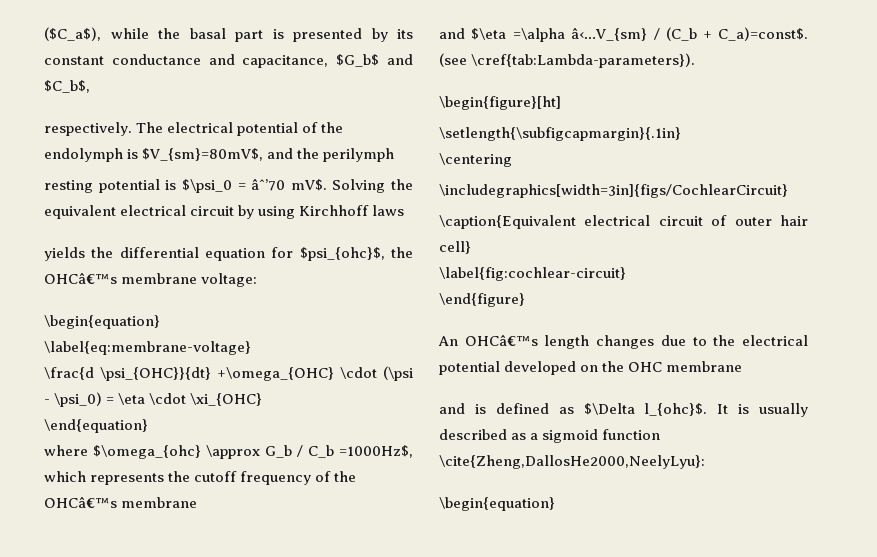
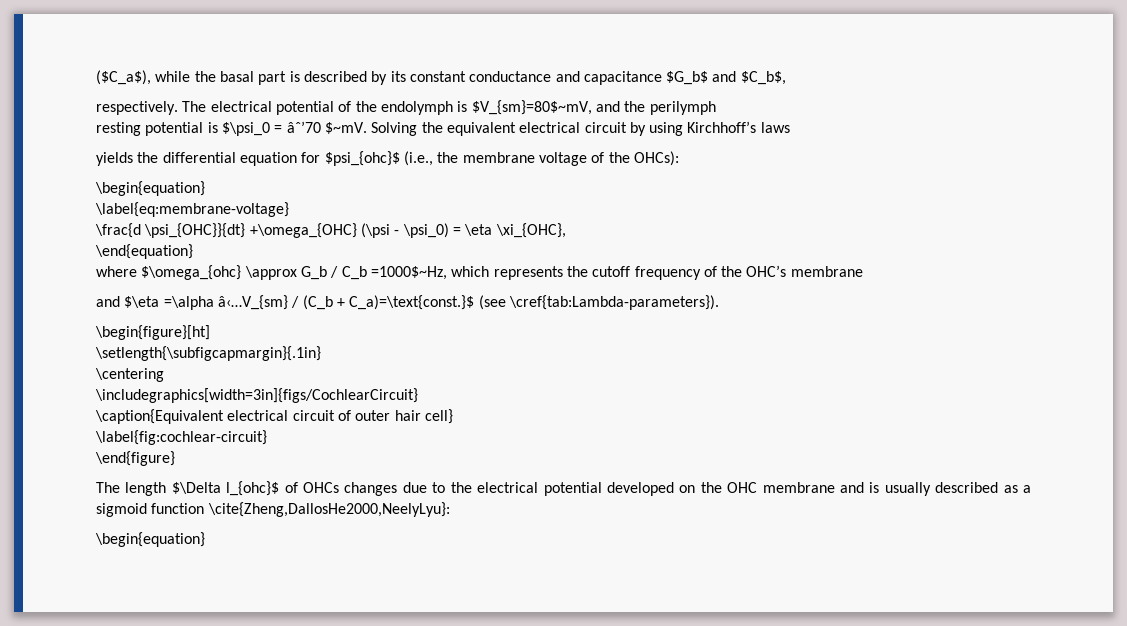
[293,28,362,42] presented -> [303,71,367,82] described
[242,55,329,68] capacitance, -> [583,71,662,85] capacitance
[142,148,264,161] $V_{sm}=80mV$, -> [471,100,592,115] $V_{sm}=80$~mV,
[290,179,327,191] mV$. -> [324,122,367,134] $~mV.
[299,205,370,216] Kirchhoff -> [687,121,757,133] Kirchhoff’s
[299,247,413,261] [44,272,258,287] $psi_{ohc}$, the OHCâ€™s membrane voltage: -> [324,151,679,166] $psi_{ohc}$ (i.e., the membrane voltage of the OHCs):
[339,367,377,379] \cdot -> (357, 230) none
[149,393,263,406] \cdot \xi_{OHC} -> [495,223,566,238] \xi_{OHC},
[339,445,413,458] =1000Hz$, -> [370,266,447,280] =1000$~Hz,
[44,496,117,508] OHCâ€™s -> [746,265,787,277] OHC’s
[718,27,809,41] C_a)=const$. -> [349,295,475,310] C_a)=\text{const.}$
[438,334,590,349] An OHCâ€™s length -> [96,481,340,496] The length $\Delta l_{ohc}$ of OHCs
(743, 366) // -> (835, 487) none
[495,403,750,416] defined as $\Delta l_{ohc}$. It is -> (880, 487) none

